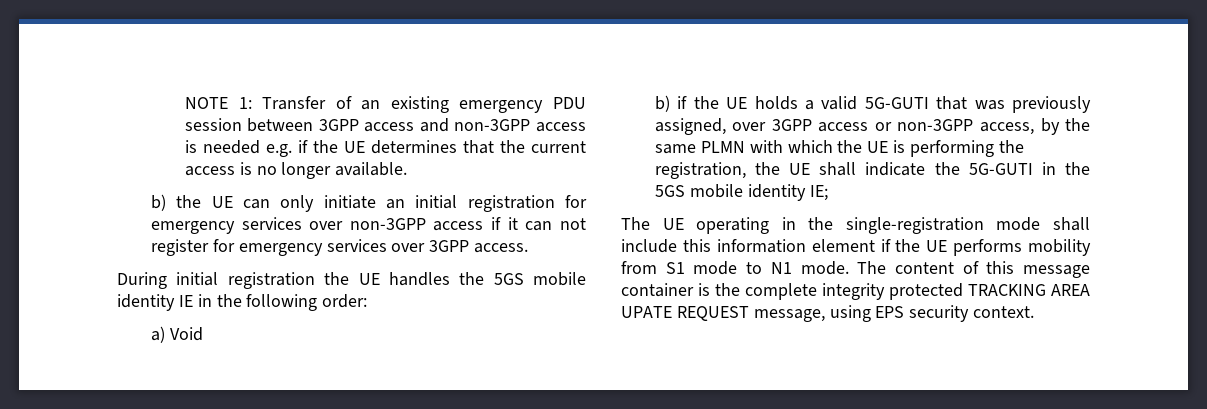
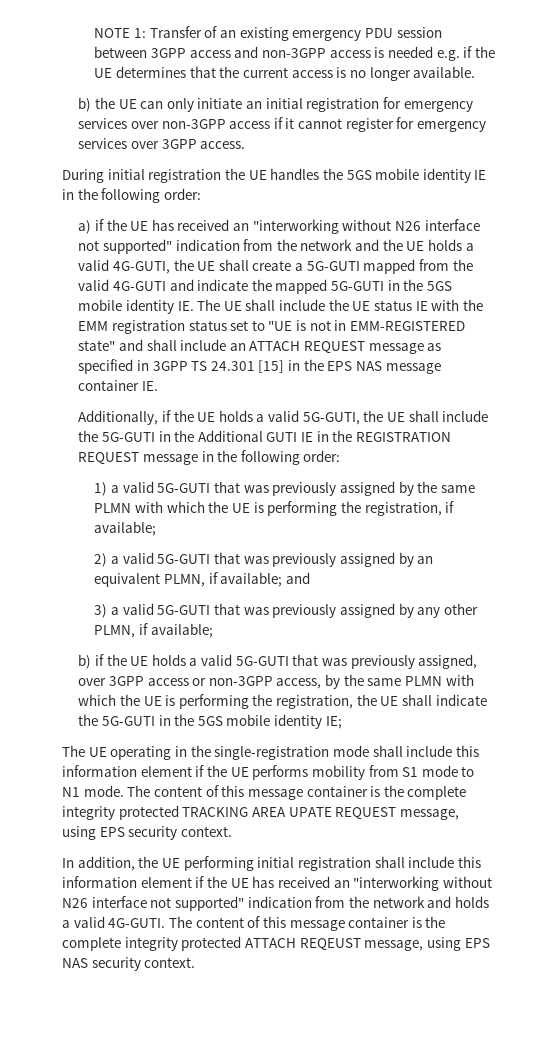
[525,218,587,231] can not -> [298,118,343,129] cannot
[169,327,203,341] Void -> [94,219,480,234] [78,239,474,254] [78,259,473,274] [78,279,453,294] [78,299,483,314] [78,320,466,334] [78,339,442,354] [78,359,441,374] [78,380,158,391] [78,410,489,425] [78,430,452,442] [78,450,341,465] [94,481,475,496] [94,501,455,516] [94,521,157,536] [94,552,434,567] [94,572,311,587] [94,603,478,618] [94,623,213,638] if the UE has received an "interworking without N26 interface not supported" indication from the network and the UE holds a valid 4G-GUTI, the UE shall create a 5G-GUTI mapped from the valid 4G-GUTI and indicate the mapped 5G-GUTI in the 5GS mobile identity IE. The UE shall include the UE status IE with the EMM registration status set to "UE is not in EMM-REGISTERED state" and shall include an ATTACH REQUEST message as specified in 3GPP TS 24.301 [15] in the EPS NAS message container IE. // Additionally, if the UE holds a valid 5G-GUTI, the UE shall include the 5G-GUTI in the Additional GUTI IE in the REGISTRATION REQUEST message in the following order: // 1) a valid 5G-GUTI that was previously assigned by the same PLMN with which the UE is performing the registration, if available; // 2) a valid 5G-GUTI that was previously assigned by an equivalent PLMN, if available; and // 3) a valid 5G-GUTI that was previously assigned by any other PLMN, if available;
(1035, 312) none -> [62,856,481,871] [62,876,492,891] [62,896,489,911] [62,916,446,931] [62,936,490,951] [62,957,196,971] // In addition, the UE performing initial registration shall include this information element if the UE has received an "interworking without N26 interface not supported" indication from the network and holds a valid 4G-GUTI. The content of this message container is the complete integrity protected ATTACH REQEUST message, using EPS NAS security context.

